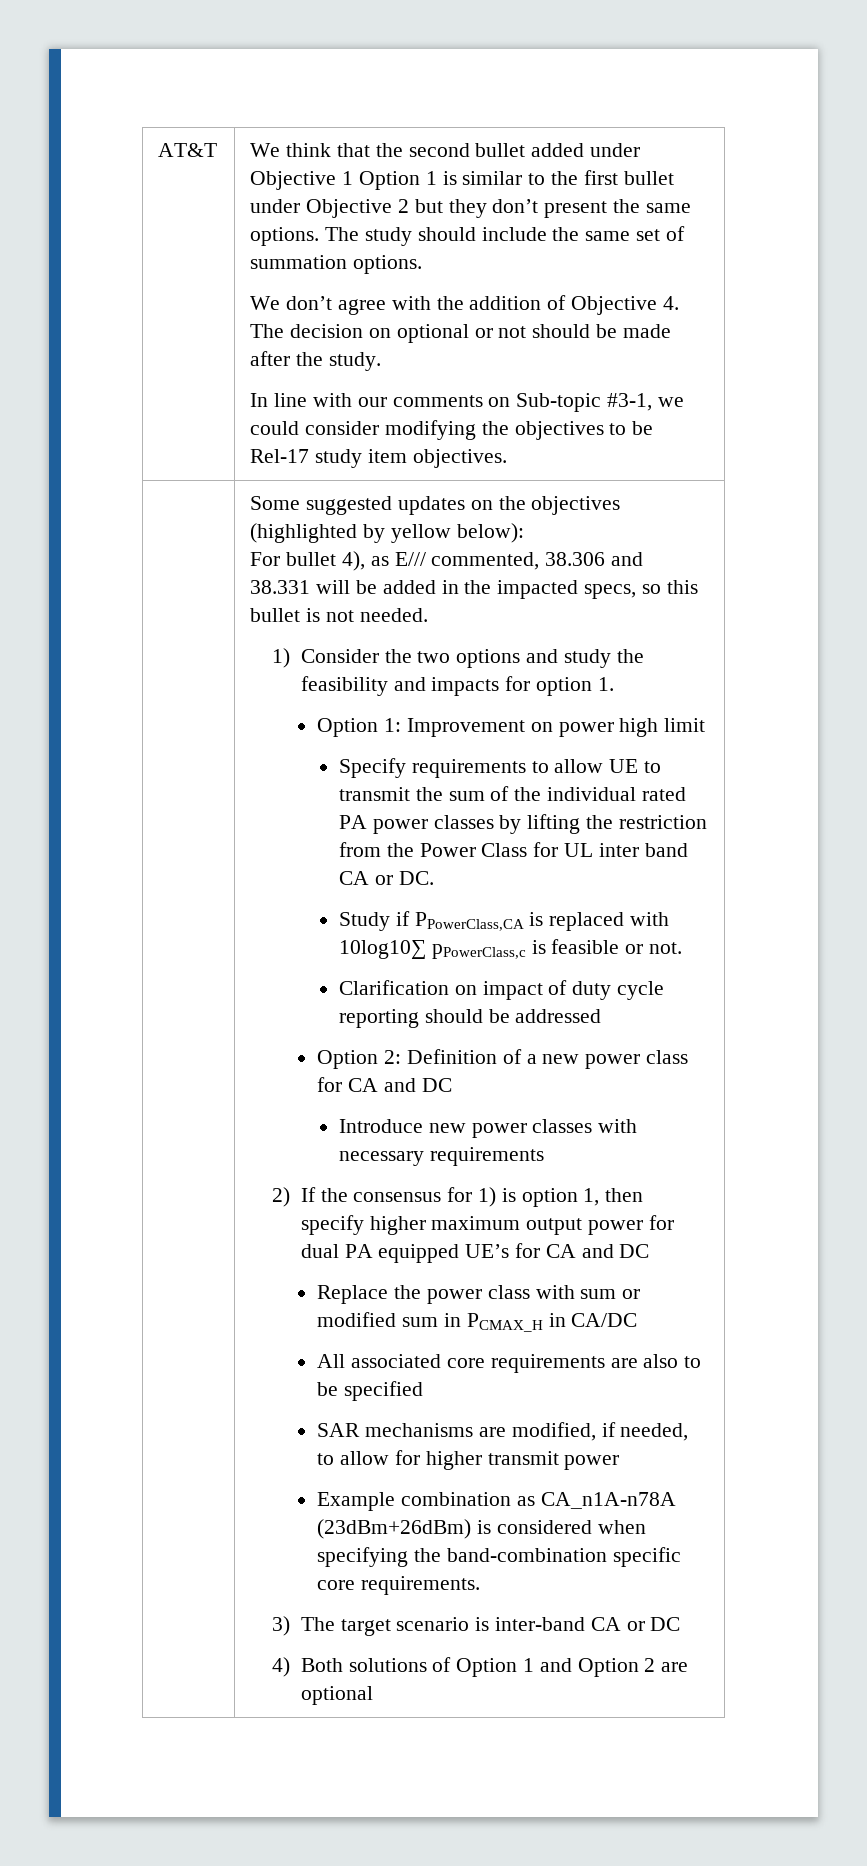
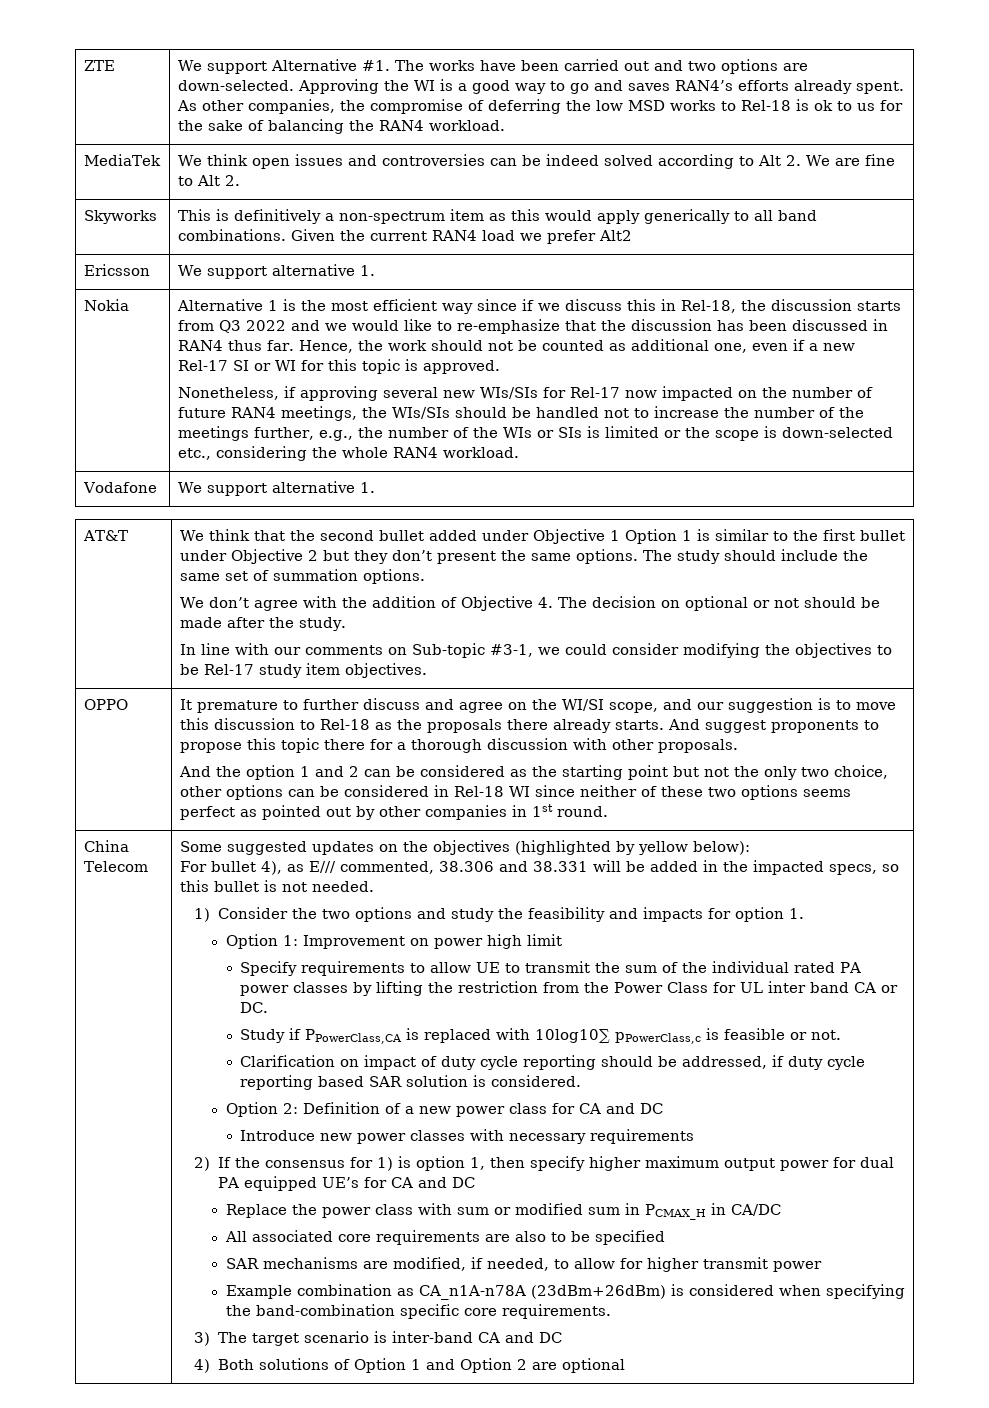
(158, 150) none -> [83,60,115,71] [177,59,808,74] [177,79,904,94] [176,99,903,114] [177,119,505,134] [83,154,161,166] [177,154,895,169] [177,175,240,186] [83,210,157,224] [177,209,817,224] [177,229,632,244] [83,264,150,276] [177,264,375,279] [83,299,129,311] [176,299,901,314] [177,319,888,334] [177,339,855,353] [177,359,500,374] [177,386,873,401] [177,406,864,421] [177,426,893,441] [177,446,519,461] [82,482,157,493] [177,481,375,496] ZTE | We support Alternative #1. The works have been carried out and two options are down-selected. Approving the WI is a good way to go and saves RAN4’s efforts already spent. As other companies, the compromise of deferring the low MSD works to Rel-18 is ok to us for the sake of balancing the RAN4 workload. // MediaTek | We think open issues and controversies can be indeed solved according to Alt 2. We are fine to Alt 2. // Skyworks | This is definitively a non-spectrum item as this would apply generically to all band combinations. Given the current RAN4 load we prefer Alt2 // Ericsson | We support alternative 1. // Nokia | Alternative 1 is the most efficient way since if we discuss this in Rel-18, the discussion starts from Q3 2022 and we would like to re-emphasize that the discussion has been discussed in RAN4 thus far. Hence, the work should not be counted as additional one, even if a new Rel-17 SI or WI for this topic is approved. // Nonetheless, if approving several new WIs/SIs for Rel-17 now impacted on the number of future RAN4 meetings, the WIs/SIs should be handled not to increase the number of the meetings further, e.g., the number of the WIs or SIs is limited or the scope is down-selected etc., considering the whole RAN4 workload. // Vodafone | We support alternative 1. //
(507, 458) none -> [83,699,128,710] [179,698,896,713] [179,718,879,733] [179,738,738,753] [178,765,888,780] [179,785,851,800] [179,804,608,820] [83,840,129,852] [83,861,148,872] OPPO | It premature to further discuss and agree on the WI/SI scope, and our suggestion is to move this discussion to Rel-18 as the proposals there already starts. And suggest proponents to propose this topic there for a thorough discussion with other proposals. // And the option 1 and 2 can be considered as the starting point but not the only two choice, other options can be considered in Rel-18 WI since neither of these two options seems perfect as pointed out by other companies in 1st round. // China Telecom
[515,1009,602,1023] addressed -> [682,1055,866,1070] [240,1075,582,1090] addressed, if duty cycle reporting based SAR solution is considered.
[626,1621,645,1631] or -> [504,1332,534,1343] and

